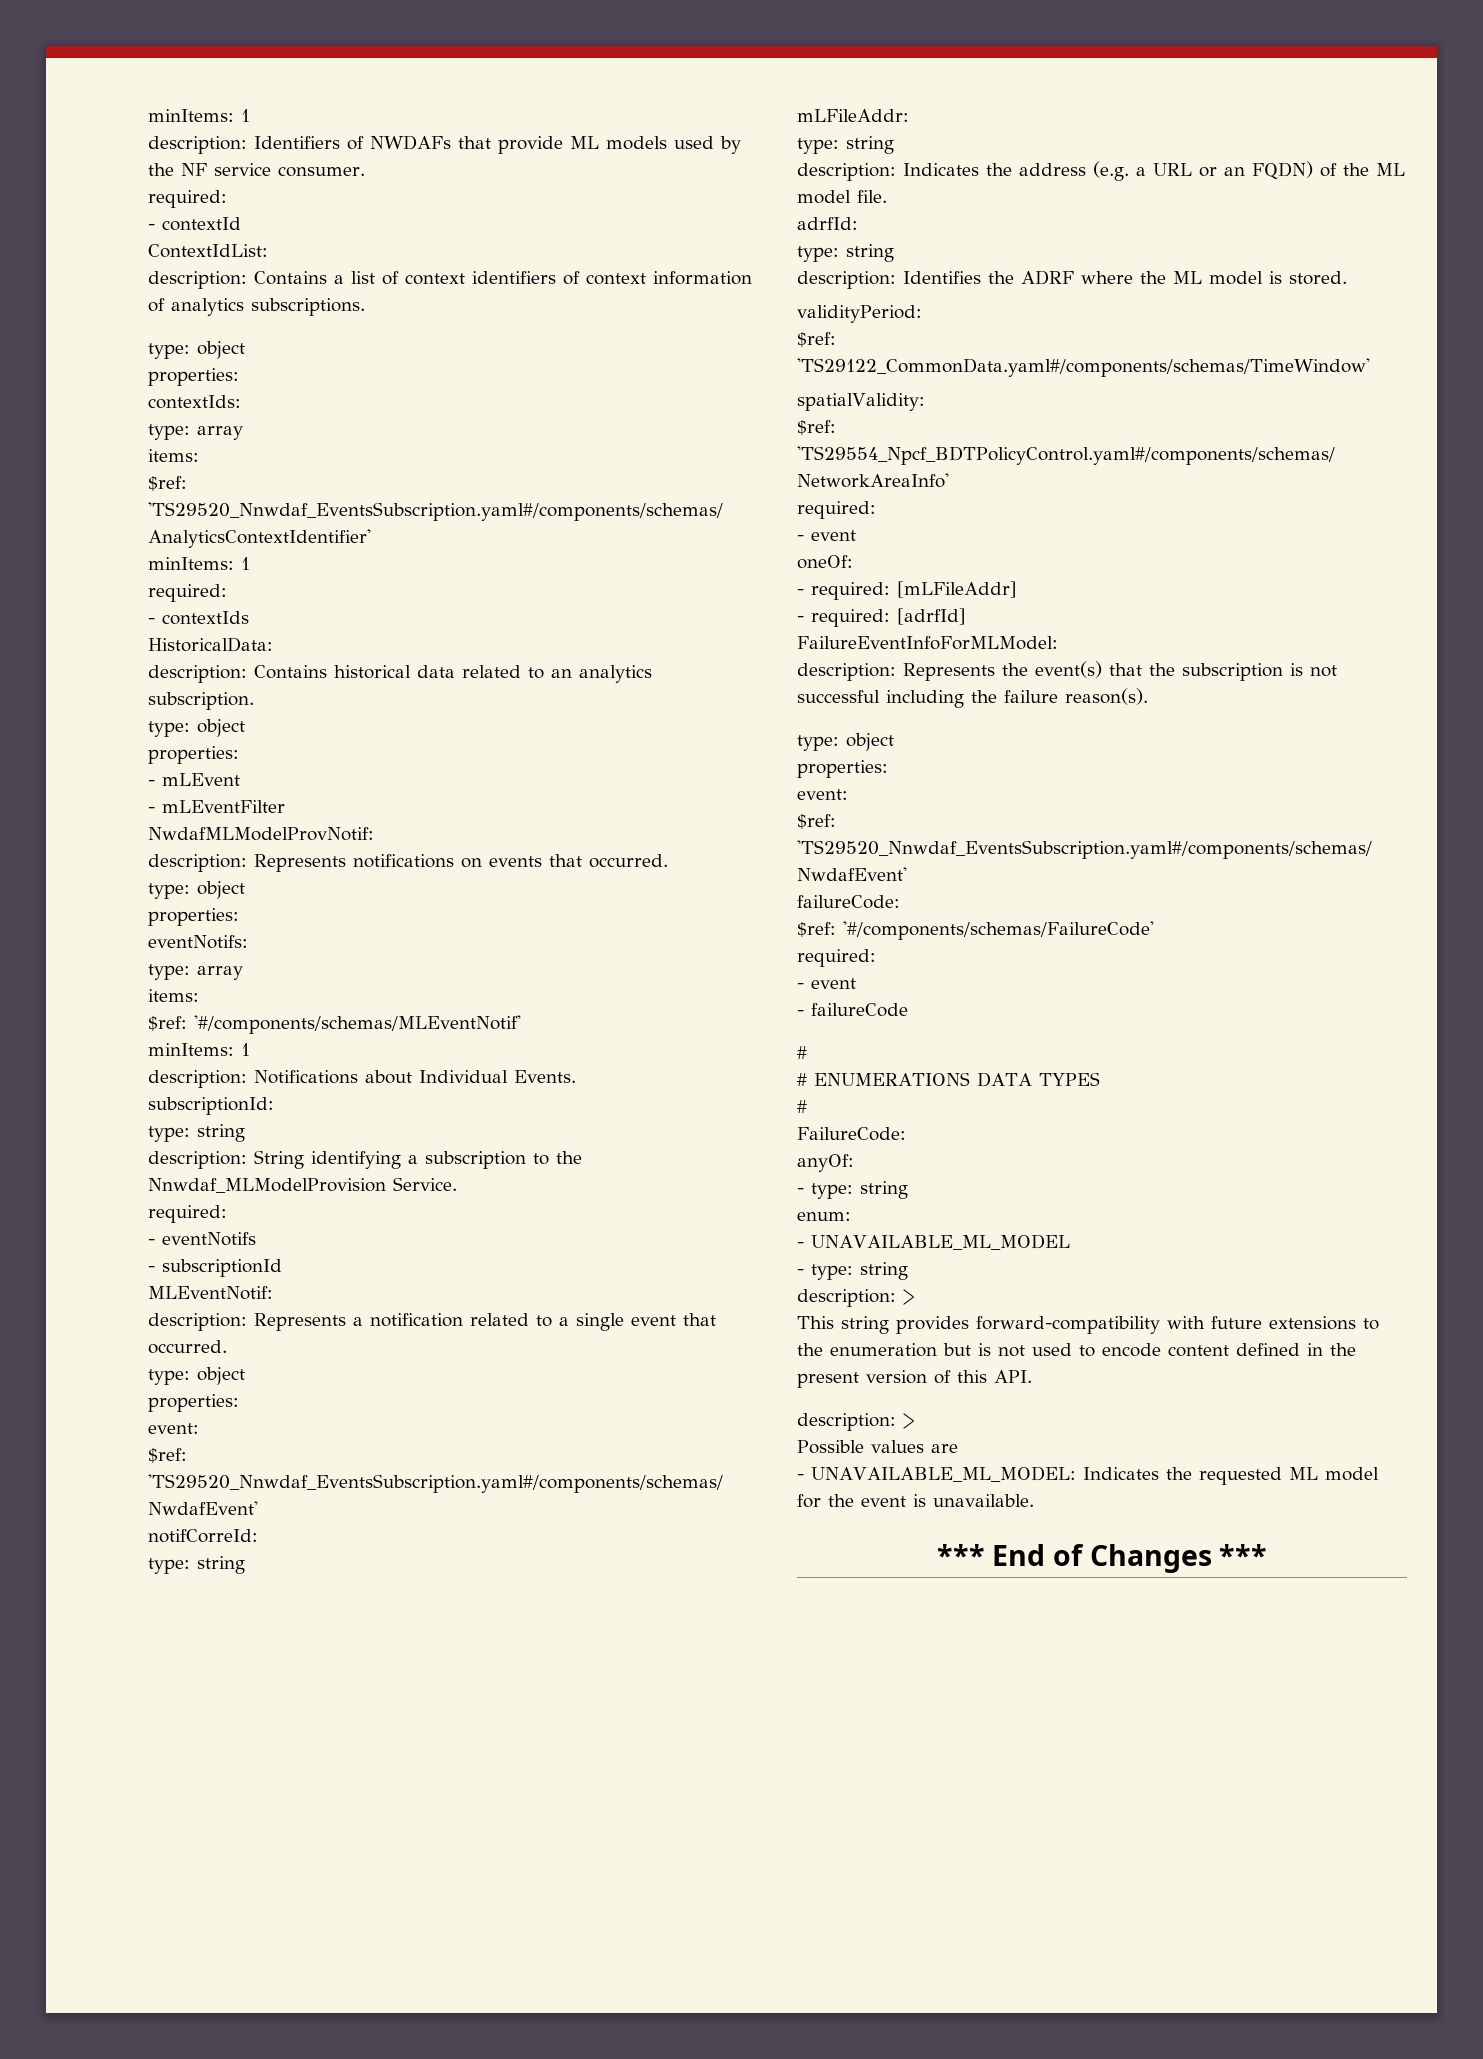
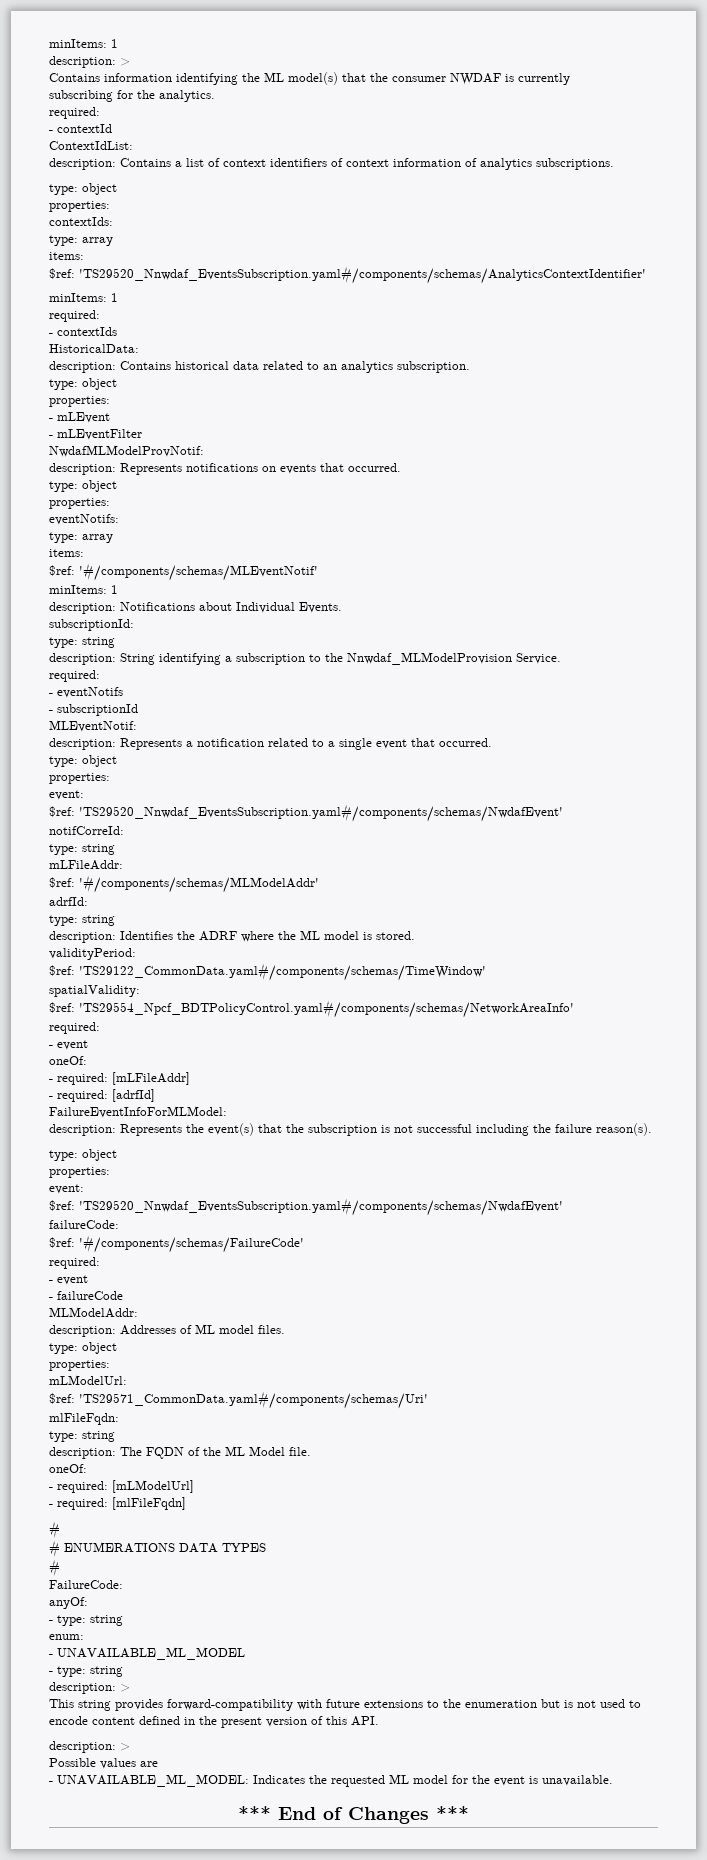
[148,109,250,122] [148,135,741,154] [148,163,365,177] minItems: 1 // description: Identifiers of NWDAFs that provide ML models used by the NF service consumer. -> [49,39,118,48] [49,56,130,68] [49,72,570,85] [49,90,215,102] minItems: 1 // description: > // Contains information identifying the ML model(s) that the consumer NWDAF is currently // subscribing for the analytics.
[797,136,894,154] [797,161,1405,181] [797,190,887,204] type: string // description: Indicates the address (e.g. a URL or an FQDN) of the ML model file. -> [49,875,319,893] $ref: '#/components/schemas/MLModelAddr'
(908, 1010) none -> [49,1307,138,1318] [49,1324,285,1337] [49,1342,117,1354] [49,1360,110,1371] [49,1375,127,1385] [49,1391,428,1409] [49,1413,119,1425] [49,1431,115,1442] [49,1446,311,1459] [49,1464,87,1473] [49,1480,194,1493] [49,1497,186,1510] // MLModelAddr: // description: Addresses of ML model files. // type: object // properties: // mLModelUrl: // $ref: 'TS29571_CommonData.yaml#/components/schemas/Uri' // mlFileFqdn: // type: string // description: The FQDN of the ML Model file. // oneOf: // - required: [mLModelUrl] // - required: [mlFileFqdn]

